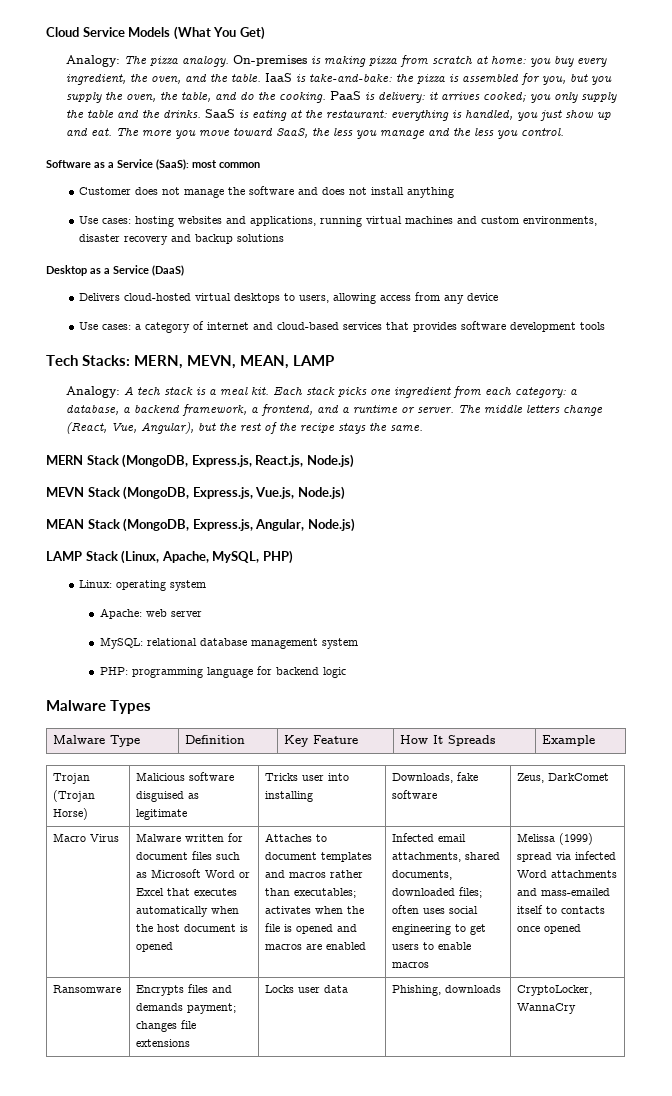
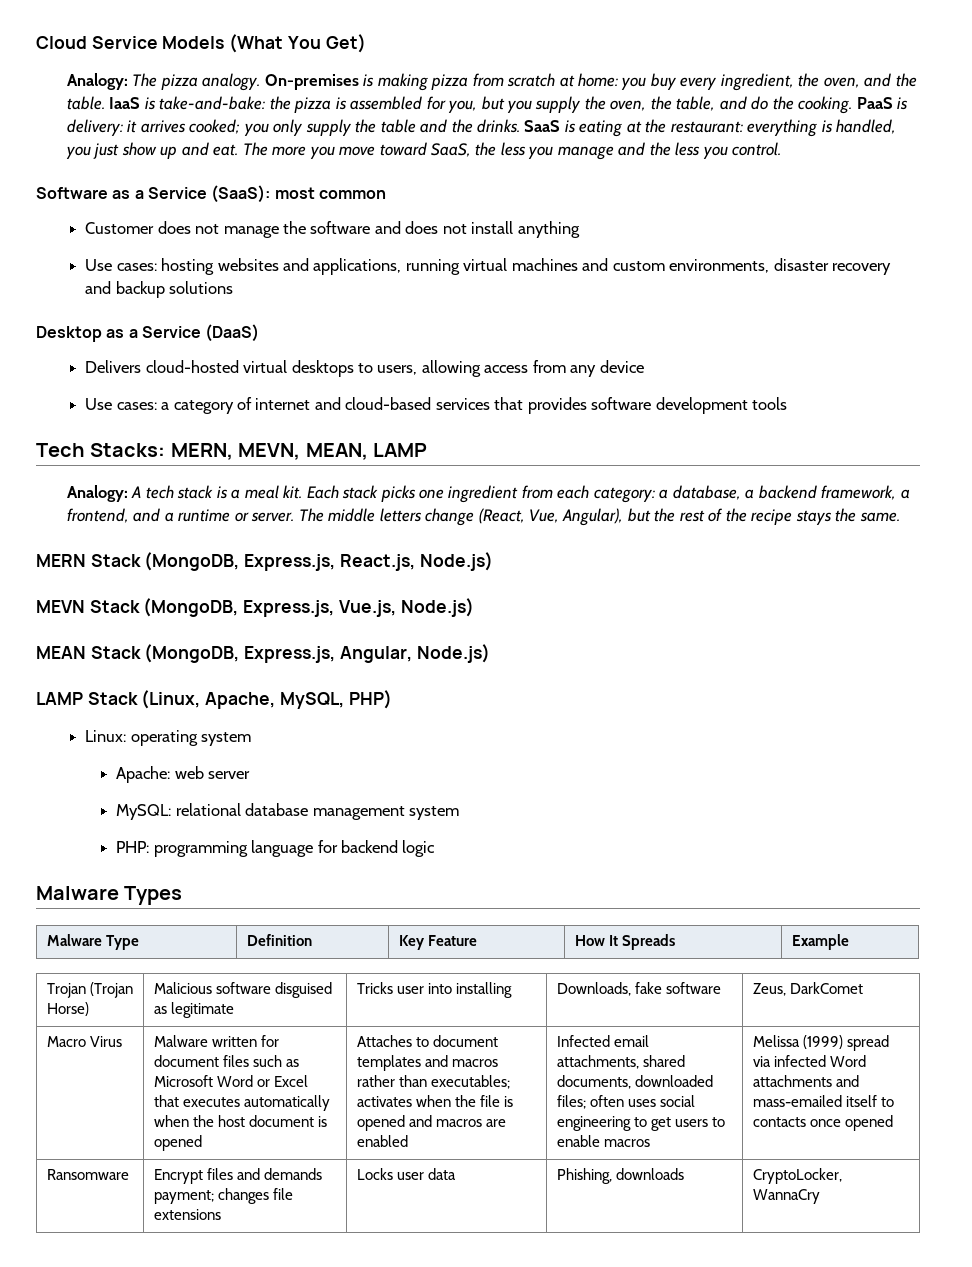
[135,985,184,996] Encrypts -> [153,1169,203,1184] Encrypt

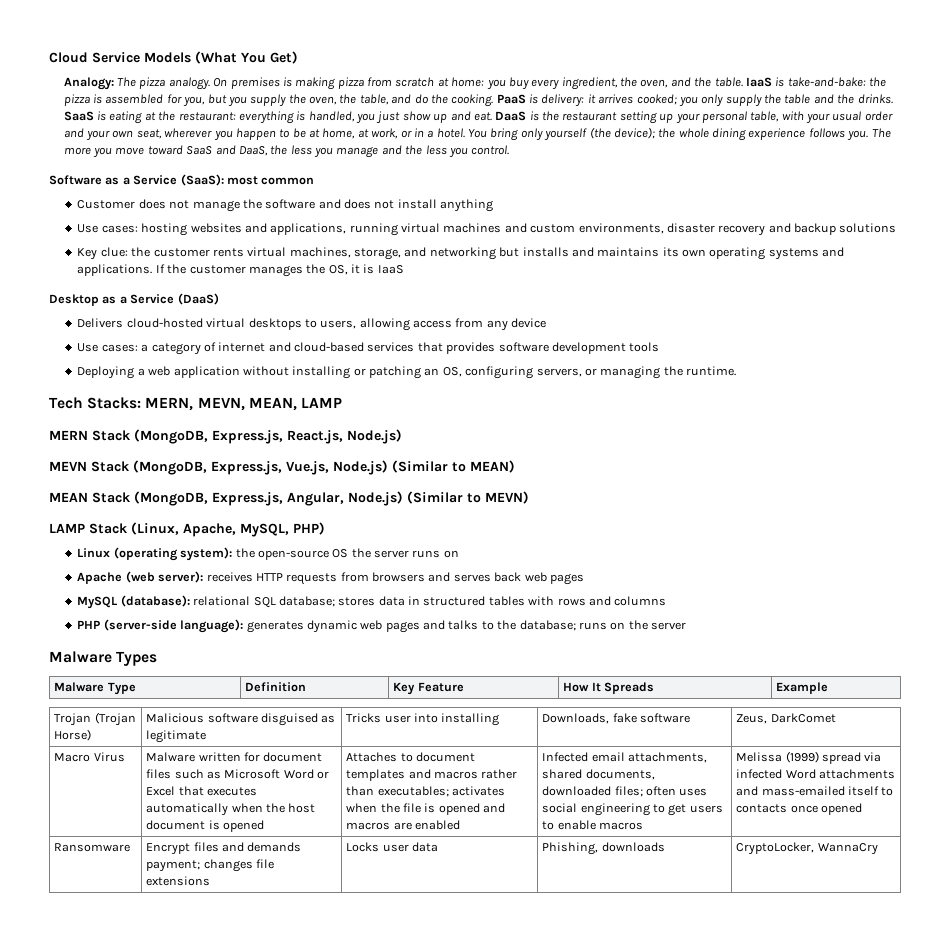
[264,74,359,90] On-premises -> [213,77,280,89] On premises
(239, 150) none -> [495,111,893,124] [63,127,869,141] DaaS is the restaurant setting up your personal table, with your usual order and your own seat, wherever you happen to be at home, at work, or in a hotel. You bring only yourself (the device); the whole dining experience follows you.
[430,143,471,157] SaaS, -> [186,145,268,156] SaaS and DaaS,
(234, 287) none -> [77,247,845,260] [77,264,404,277] // Key clue: the customer rents virtual machines, storage, and networking but installs and maintains its own operating systems and applications. If the customer manages the OS, it is IaaS
(788, 403) none -> [77,366,737,379] // Deploying a web application without installing or patching an OS, configuring servers, or managing the runtime.
[66,485,910,503] [66,508,900,526] // Analogy: A tech stack is a meal kit. Each stack picks one ingredient from each category: a database, a backend framework, a frontend, and a runtime or server. The middle letters change (React, Vue, Angular), but the rest of the recipe stays the same. -> (342, 402) none
(474, 607) none -> [392,460,515,473] (Similar to MEAN)
(490, 653) none -> [407,491,529,504] (Similar to MEVN)
[85,730,252,746] [116,766,251,783] [116,803,459,820] [116,840,436,857] Linux: operating system // Apache: web server // MySQL: relational database management system // PHP: programming language for backend logic -> [77,547,459,561] [77,571,584,585] [77,595,667,609] [77,619,687,633] Linux (operating system): the open-source OS the server runs on // Apache (web server): receives HTTP requests from browsers and serves back web pages // MySQL (database): relational SQL database; stores data in structured tables with rows and columns // PHP (server-side language): generates dynamic web pages and talks to the database; runs on the server

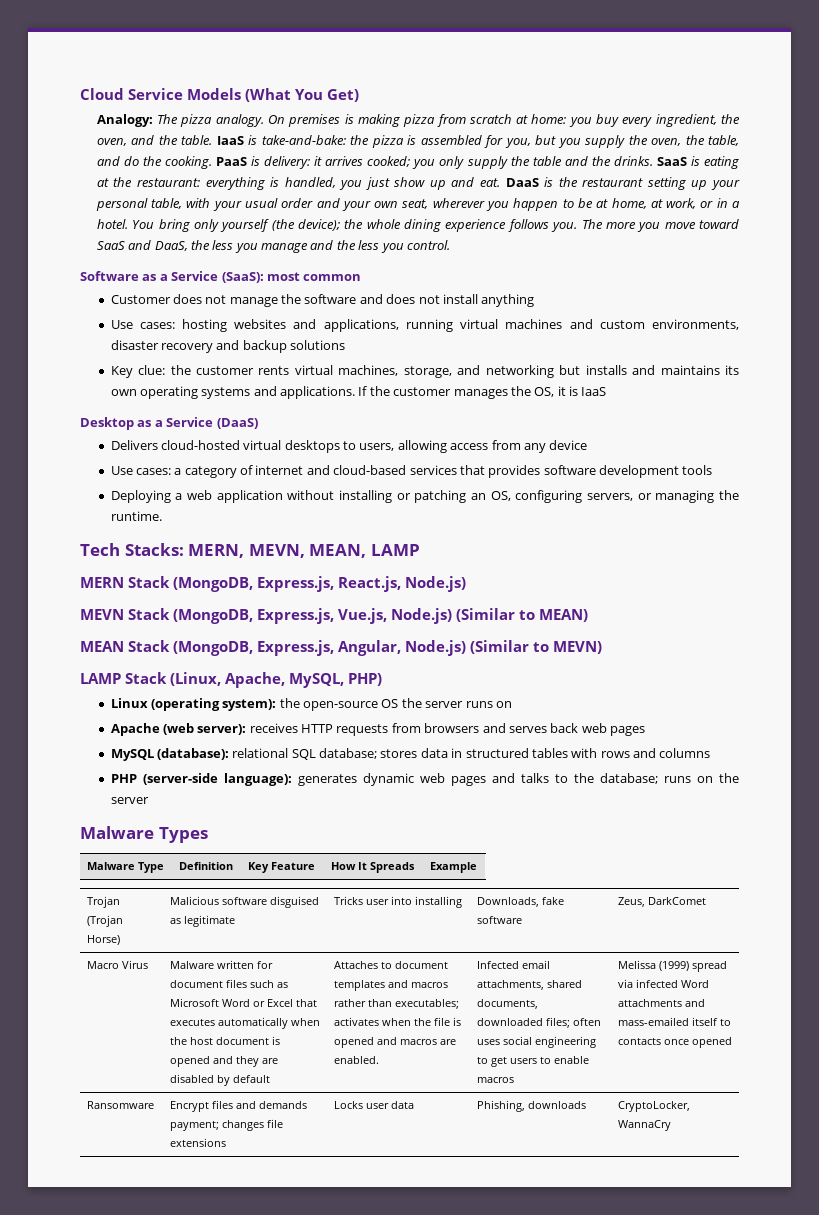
(265, 826) none -> [212,1056,278,1067] [169,1074,270,1086] and they are disabled by default
[415,820,461,830] enabled -> [333,1056,379,1064] enabled.

